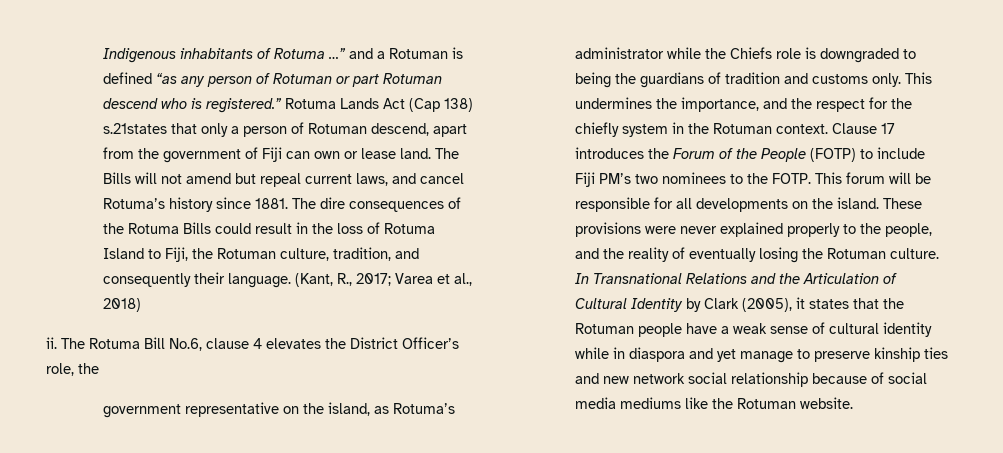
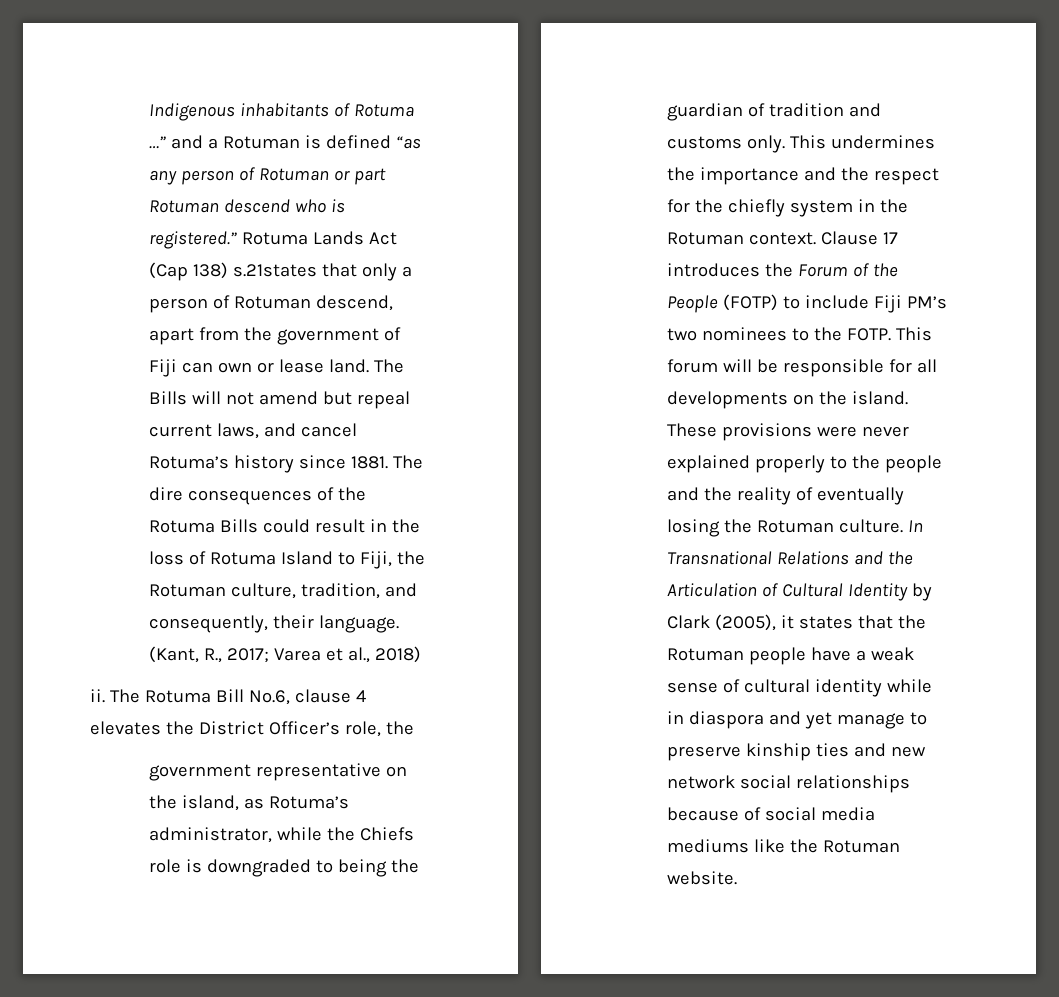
[102,273,191,287] consequently -> [149,615,269,633] consequently,
[574,47,664,59] administrator -> [149,827,273,843] administrator,
[639,72,704,88] guardians -> [667,103,744,121] guardian
[680,97,759,112] importance, -> [700,167,800,185] importance
[884,223,932,237] people, -> [885,455,943,473] people
[730,372,808,387] relationship -> [796,775,911,793] relationships

